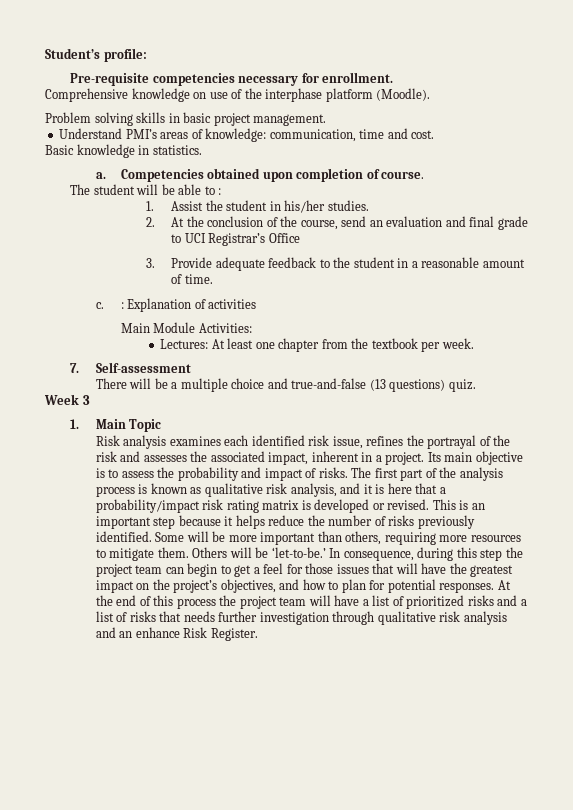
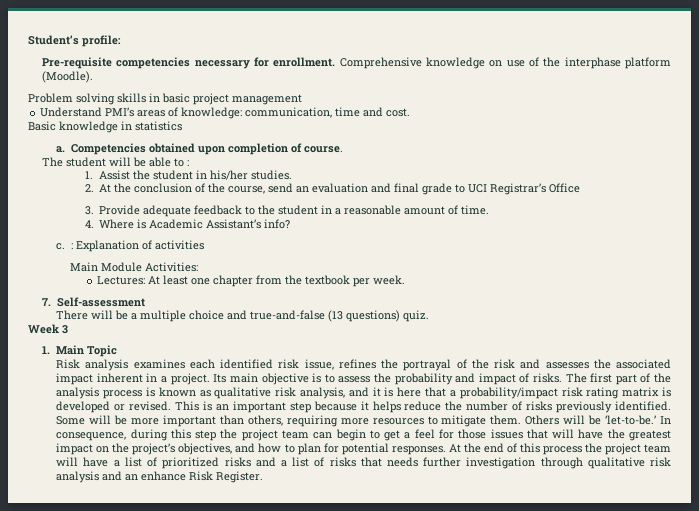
(394, 77) // -> (336, 62) none
[253,114,327,126] management. -> [232,94,302,105] management
[152,145,202,155] statistics. -> [135,121,182,131] statistics
(213, 279) none -> [84,219,291,229] // 4. Where is Academic Assistant’s info?
[268,452,309,465] impact, -> [56,373,94,385] impact

